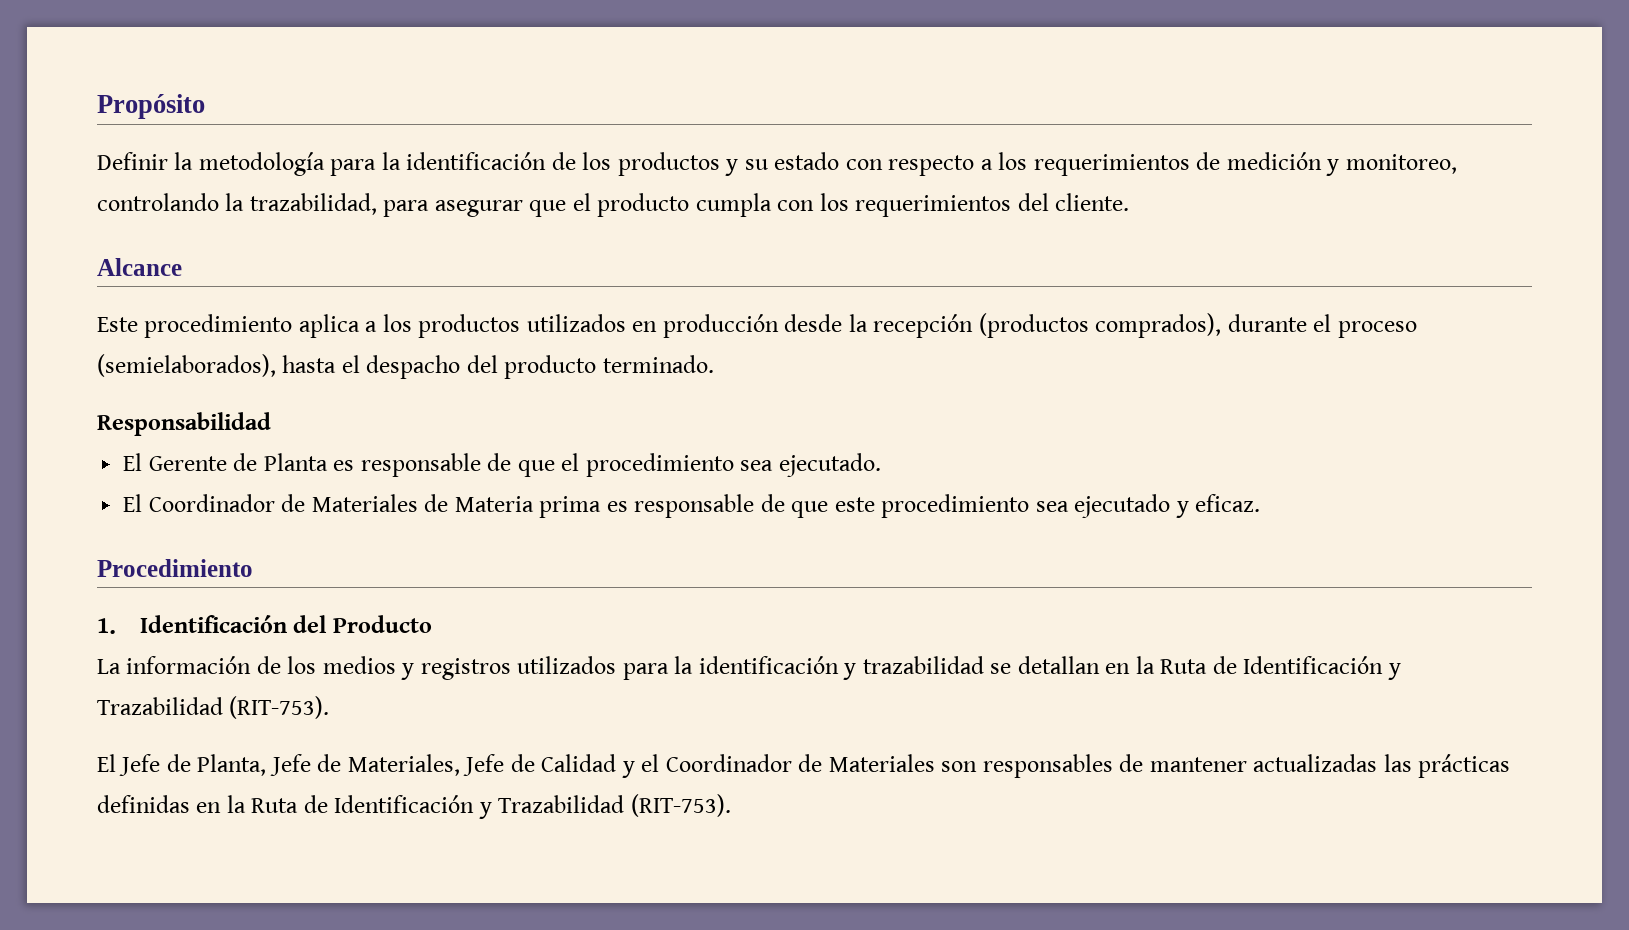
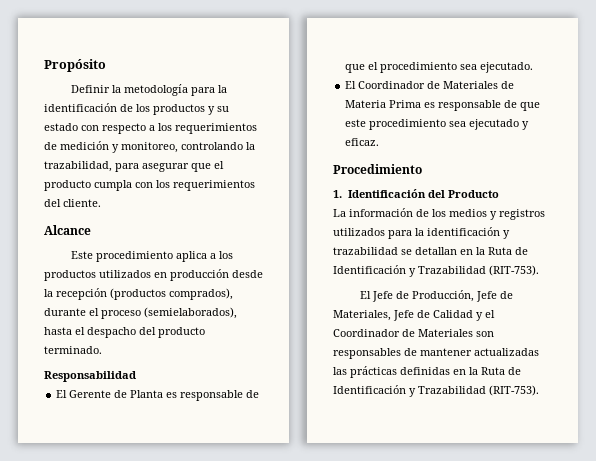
[539,496,602,518] prima -> [389,100,422,108] Prima
[197,754,267,776] Planta, -> [411,290,474,302] Producción,

